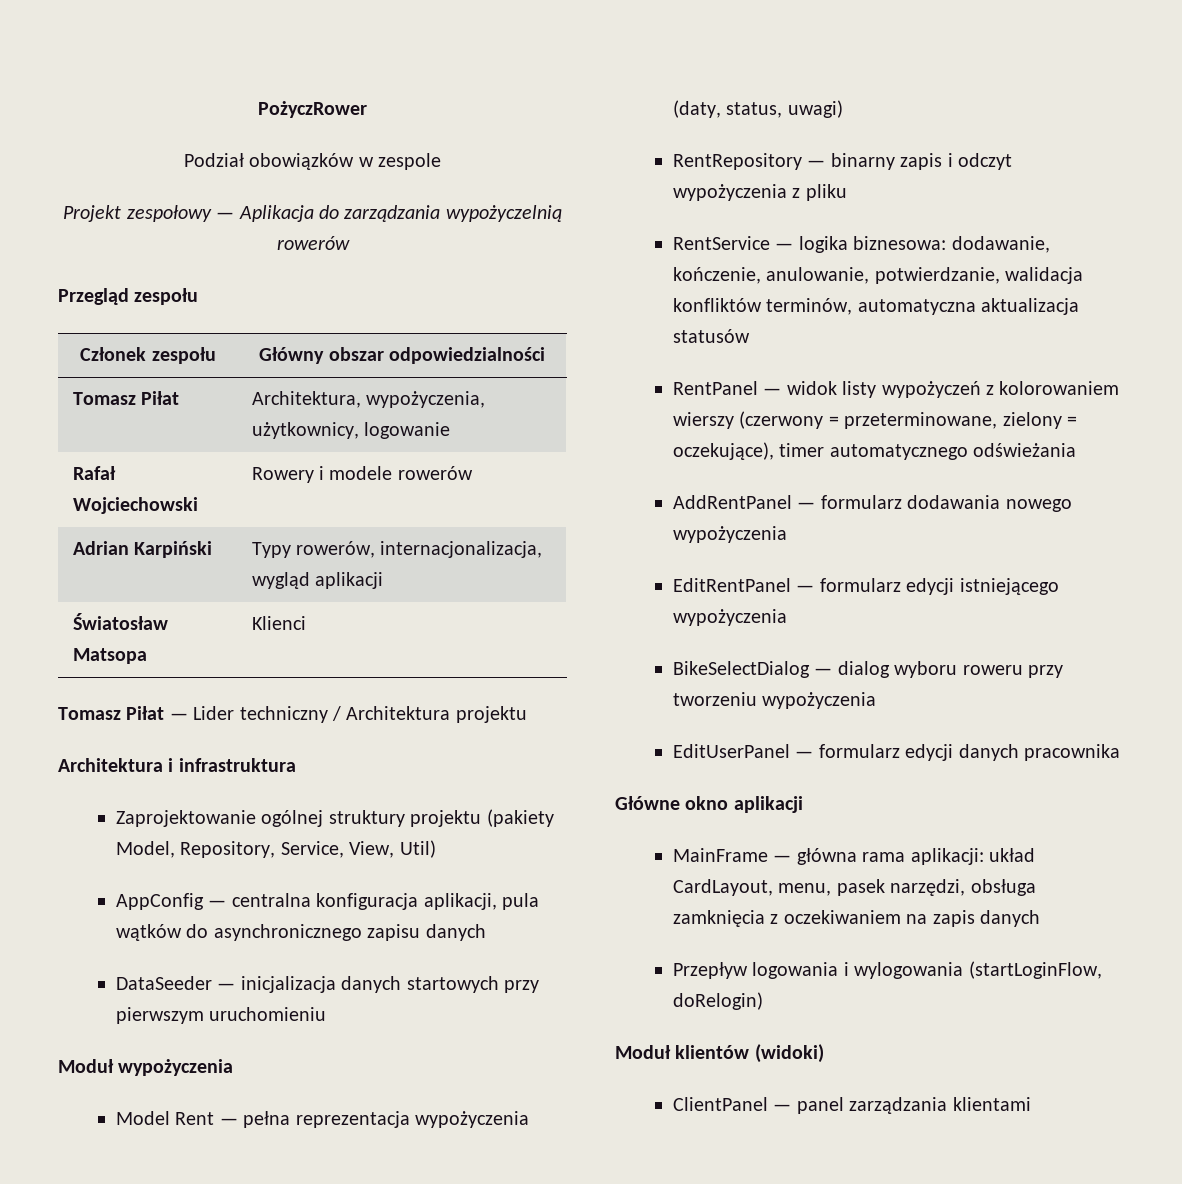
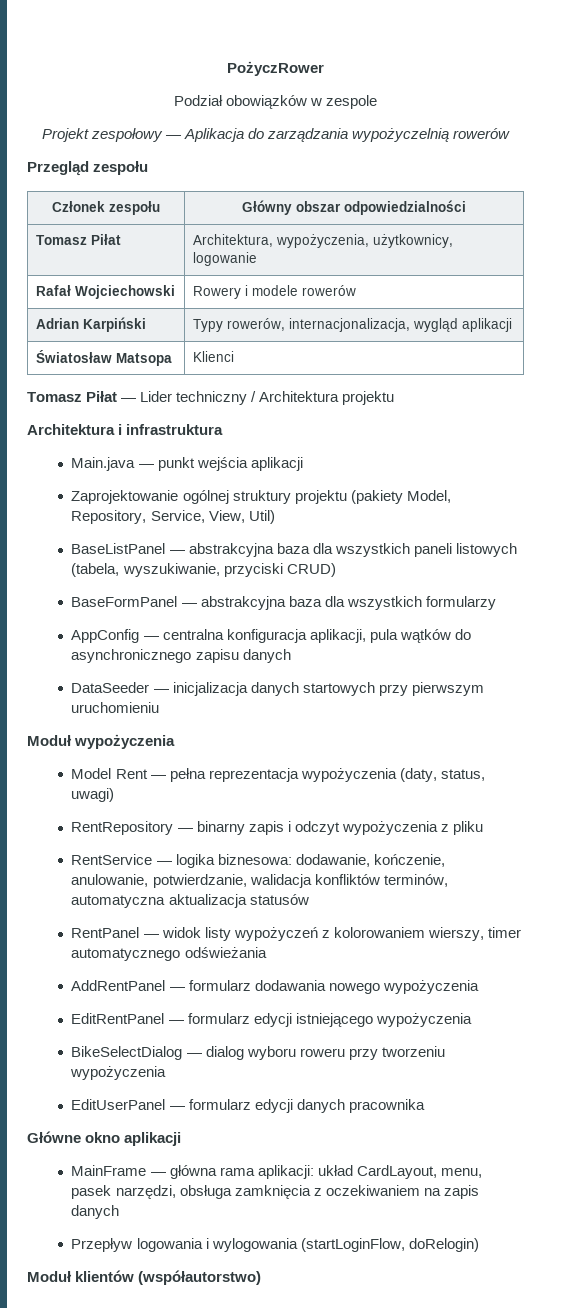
(296, 765) none -> [71,457,303,471] // Main.java — punkt wejścia aplikacji
(436, 849) none -> [71,543,517,557] [71,563,336,577] [71,596,496,610] // BaseListPanel — abstrakcyjna baza dla wszystkich paneli listowych (tabela, wyszukiwanie, przyciski CRUD) // BaseFormPanel — abstrakcyjna baza dla wszystkich formularzy
[672,411,1077,429] [672,442,774,460] wierszy (czerwony = przeterminowane, zielony = oczekujące), -> [427,927,484,941] wierszy,
[754,1044,824,1063] [672,1097,1031,1114] (widoki) // ClientPanel — panel zarządzania klientami -> [138,1270,262,1285] (współautorstwo)

